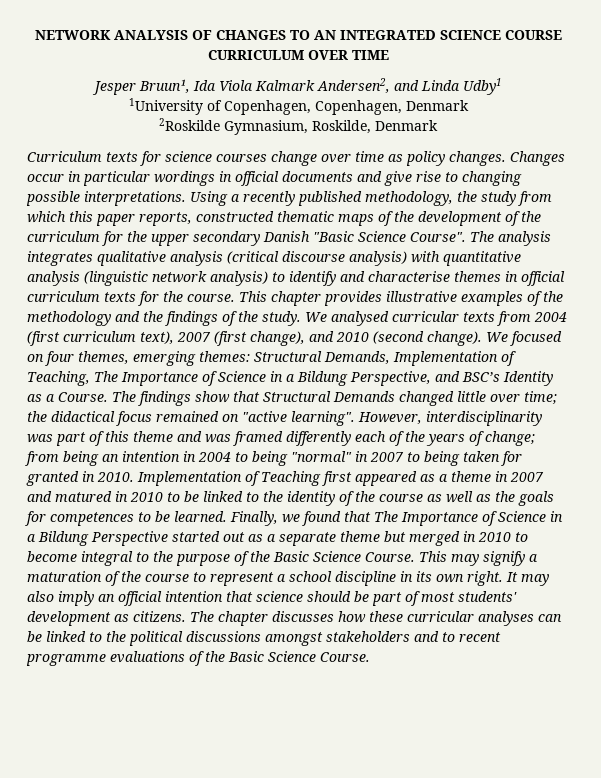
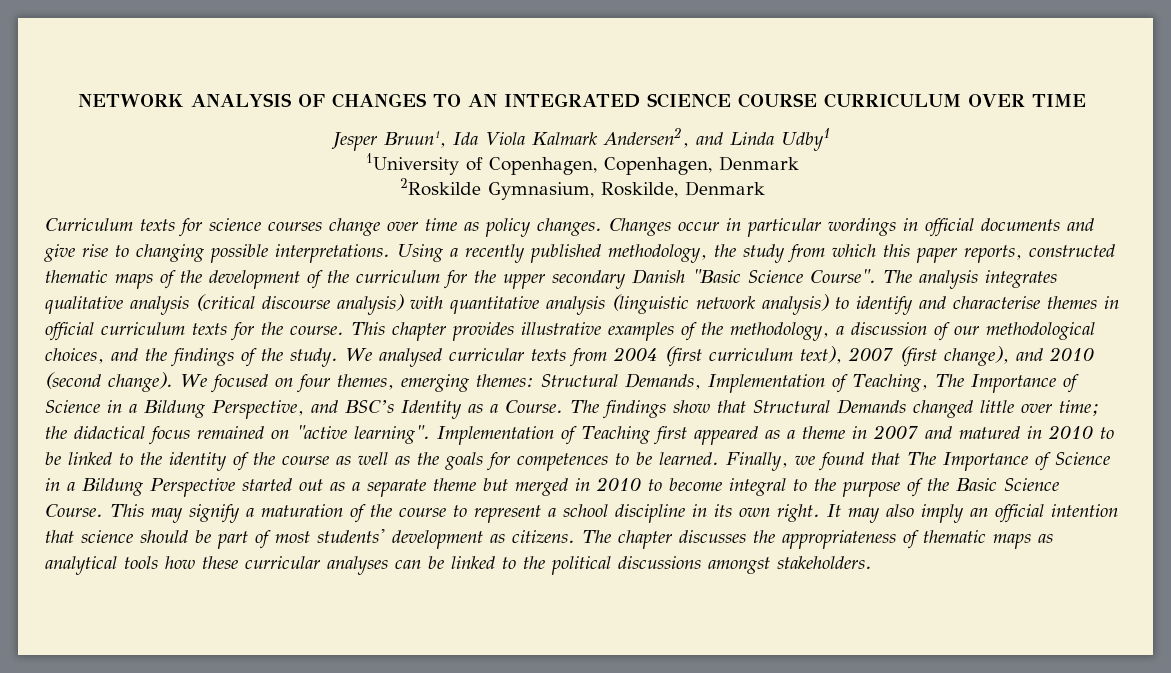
[27,311,111,326] methodology -> [730,322,1095,341] [45,348,104,364] methodology, a discussion of our methodological choices,
[358,411,542,426] [27,431,535,446] [25,451,522,466] [26,471,134,486] However, interdisciplinarity was part of this theme and was framed differently each of the years of change; from being an intention in 2004 to being "normal" in 2007 to being taken for granted in 2010. -> (430, 434) none
(334, 616) none -> [753,530,1053,549] [45,556,158,575] the appropriateness of thematic maps as analytical tools
[326,631,501,642] [26,651,370,666] stakeholders and to recent programme evaluations of the Basic Science Course. -> [777,556,872,569] stakeholders.

